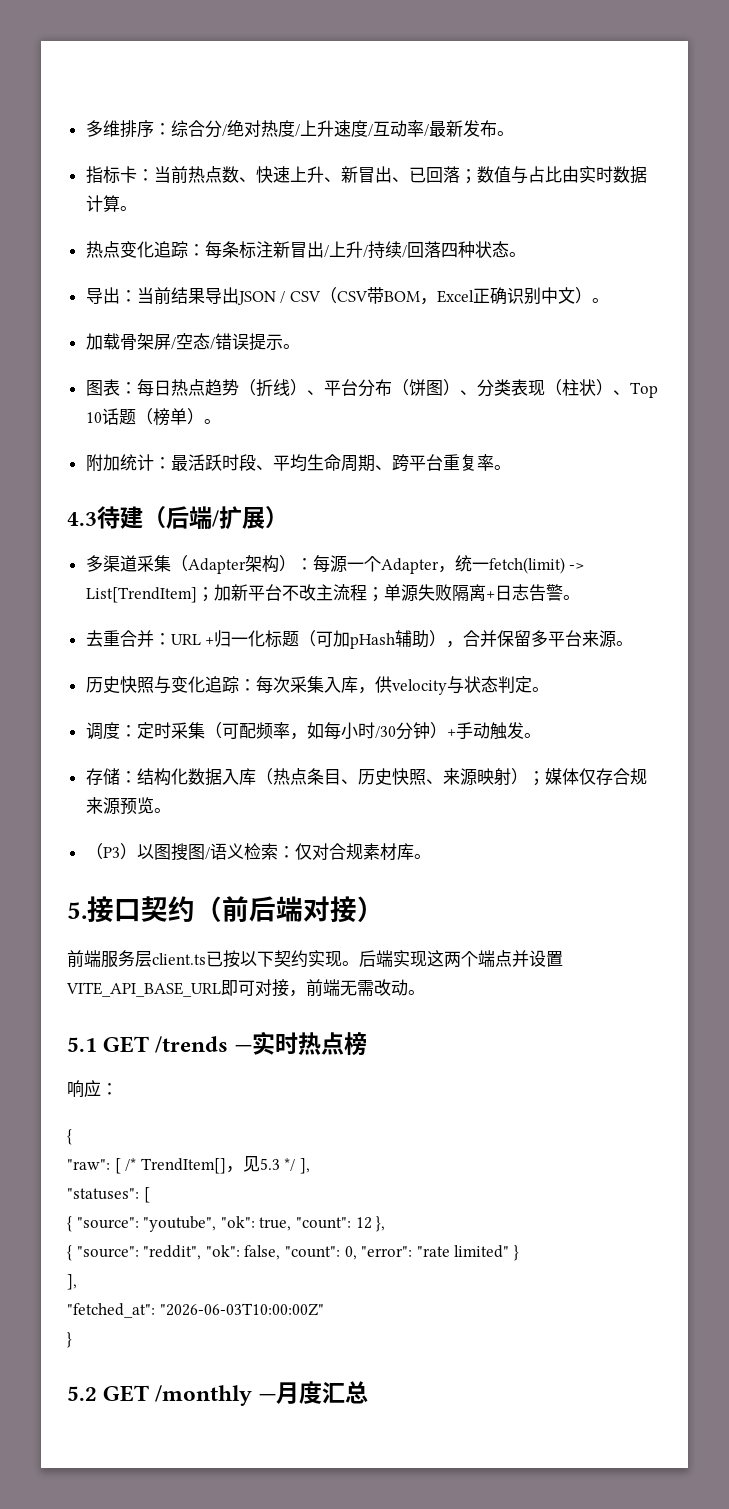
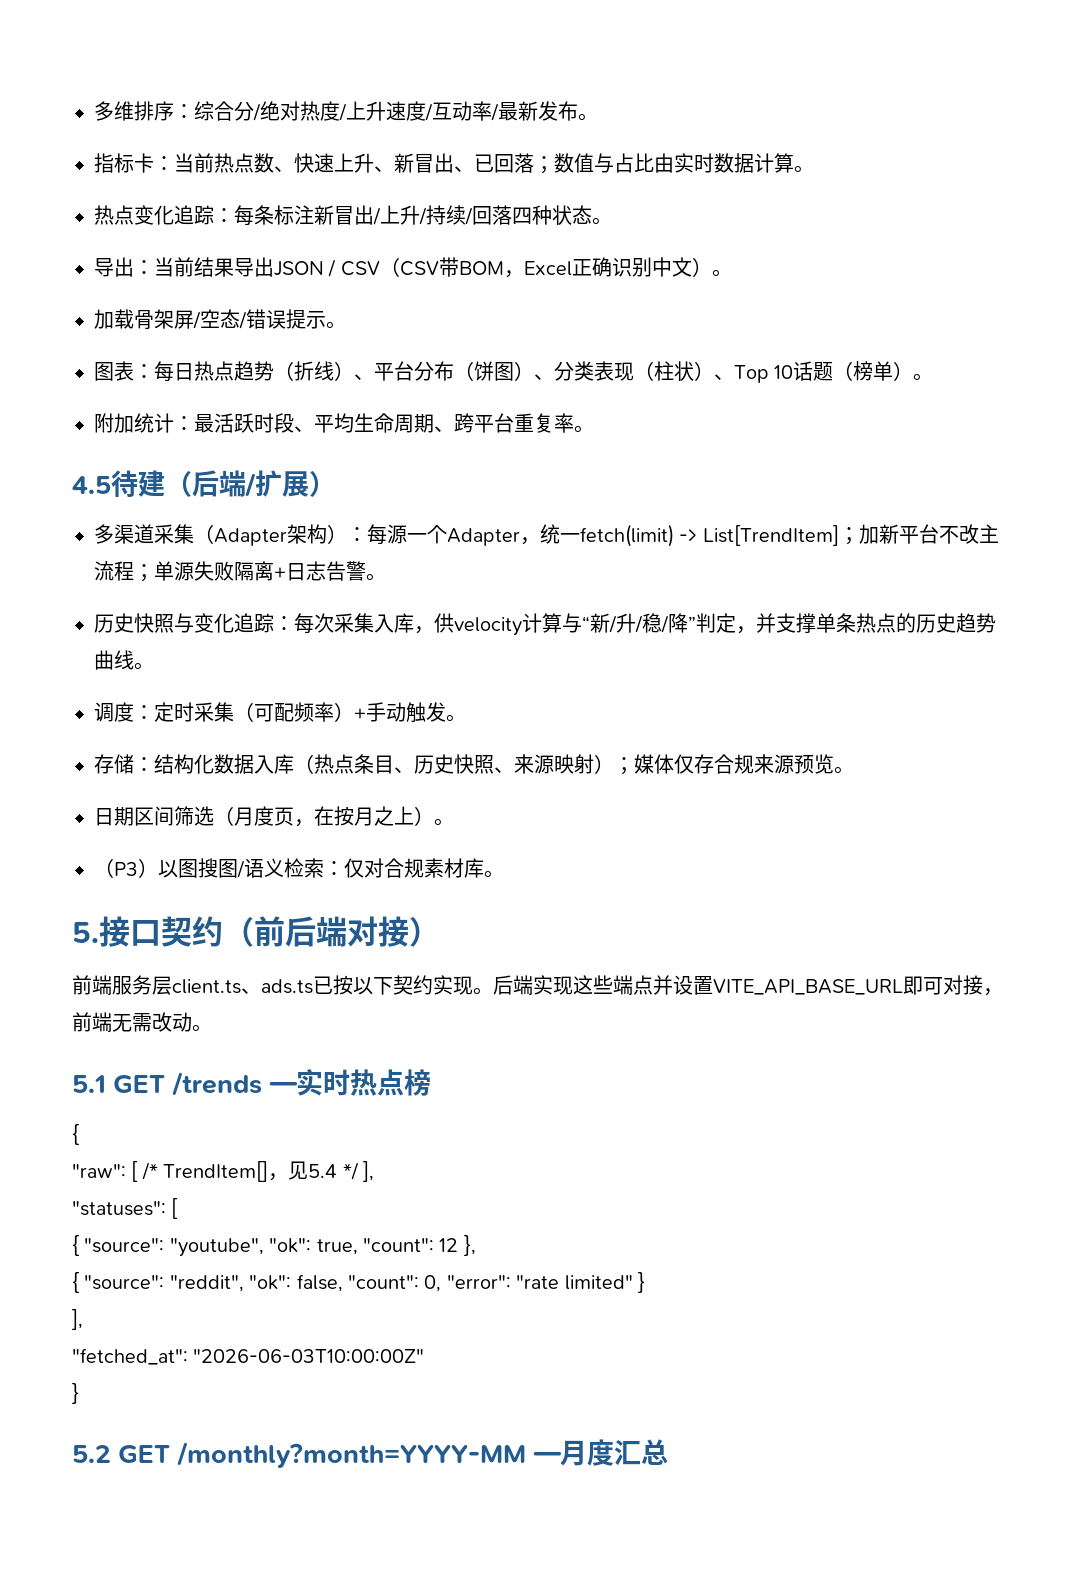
[67,512,97,526] 4.3 -> [72,476,111,494] 4.5
[85,630,634,649] // 去重合并：URL +归一化标题（可加pHash辅助），合并保留多平台来源。 -> (386, 577) none
[446,676,532,694] 与状态判定 -> [522,613,996,634] [94,650,134,670] 计算与“新/升/稳/降”判定，并支撑单条热点的历史趋势曲线
[289,722,430,740] ，如每小时/30分钟 -> (334, 712) none
(171, 810) none -> [94,806,454,827] // 日期区间筛选（月度页，在按月之上）。
(206, 959) none -> [241,979,313,994] 、ads.ts
[444,951,478,967] 两个 -> [593,975,613,994] 些
[67,1080,118,1098] // 响应： -> (431, 1082) none
[259,1158,280,1170] 5.3 -> [308,1164,338,1178] 5.4
[155,1385,253,1406] /monthly -> [176,1441,526,1468] /monthly?month=YYYY-MM

